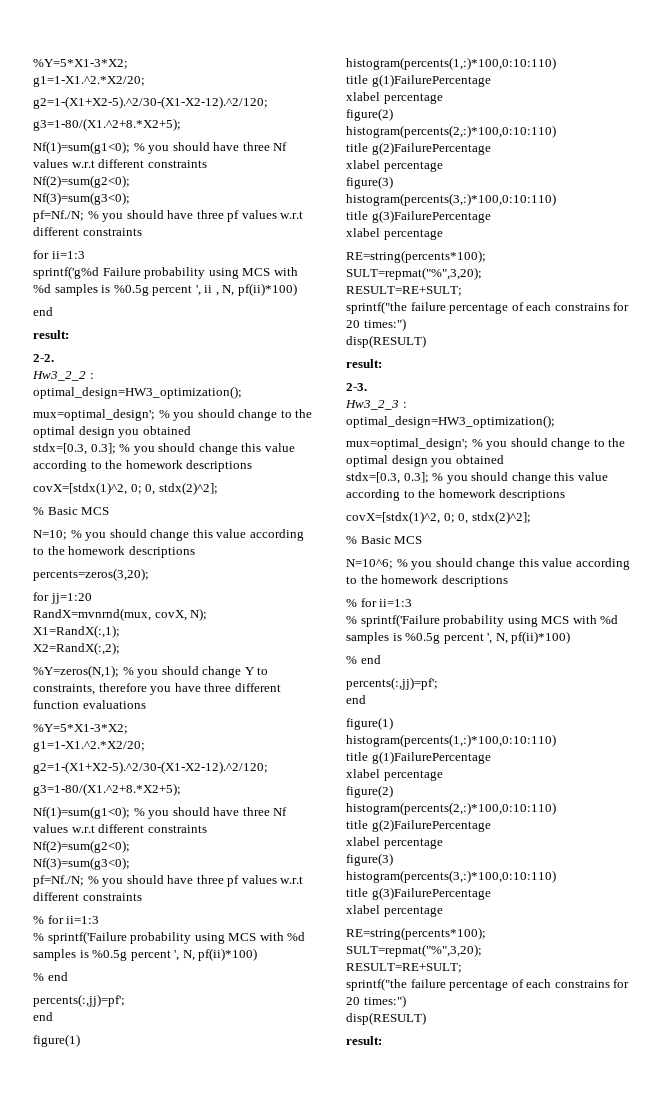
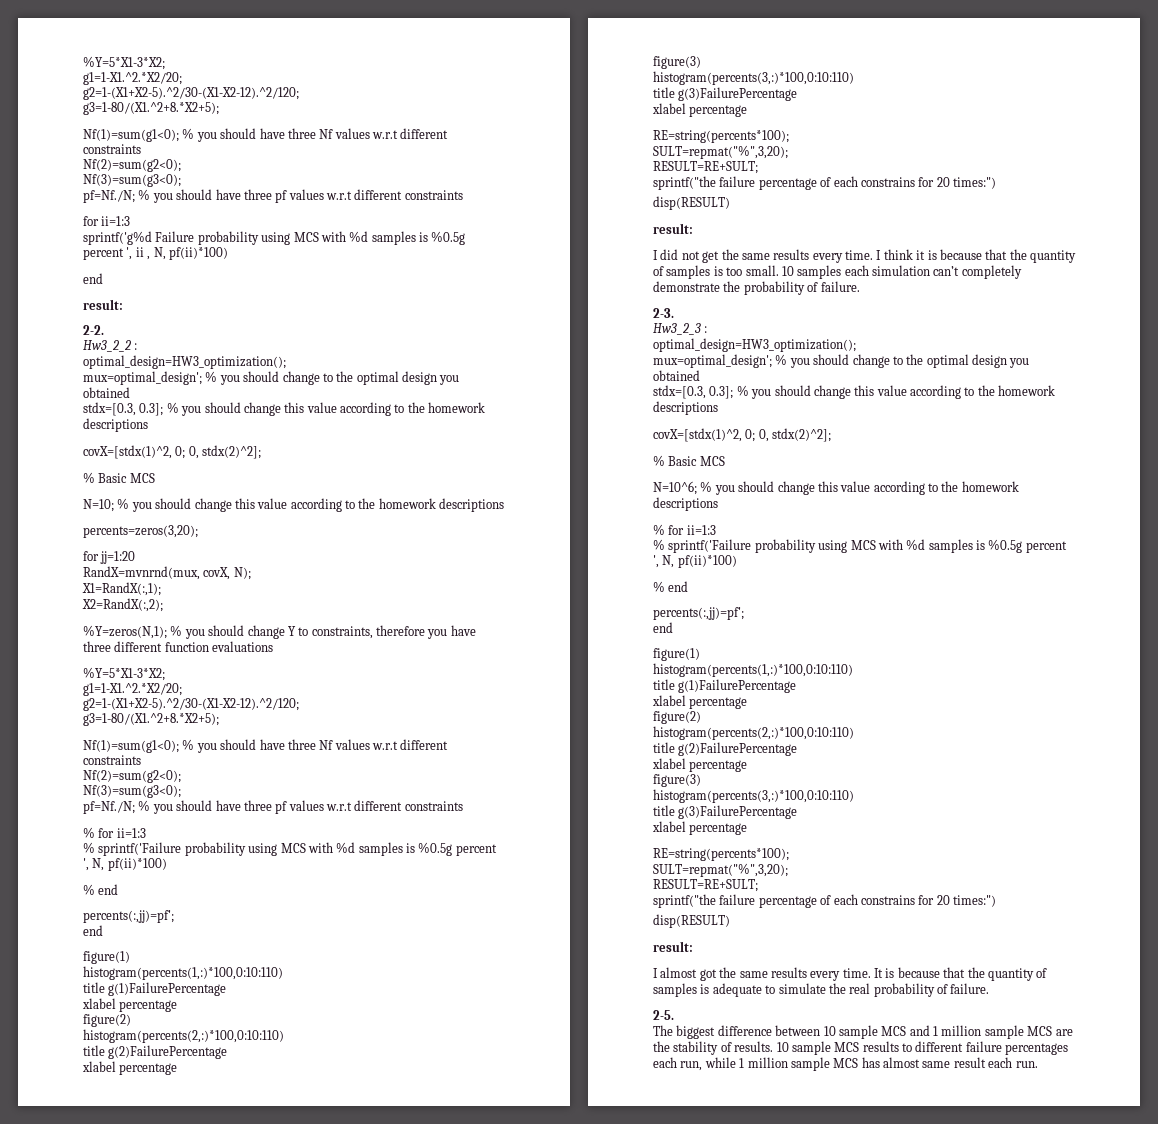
(382, 363) none -> [653,249,1076,263] [653,265,1022,279] [653,281,860,295] // I did not get the same results every time. I think it is because that the quantity of samples is too small. 10 samples each simulation can’t completely demonstrate the probability of failure.
(382, 1040) none -> [653,967,1048,981] [653,983,990,997] [653,1010,674,1020] [653,1025,1073,1039] [653,1041,1069,1055] [653,1057,1038,1071] // I almost got the same results every time. It is because that the quantity of samples is adequate to simulate the real probability of failure. // 2-5. // The biggest difference between 10 sample MCS and 1 million sample MCS are the stability of results. 10 sample MCS results to different failure percentages each run, while 1 million sample MCS has almost same result each run.

